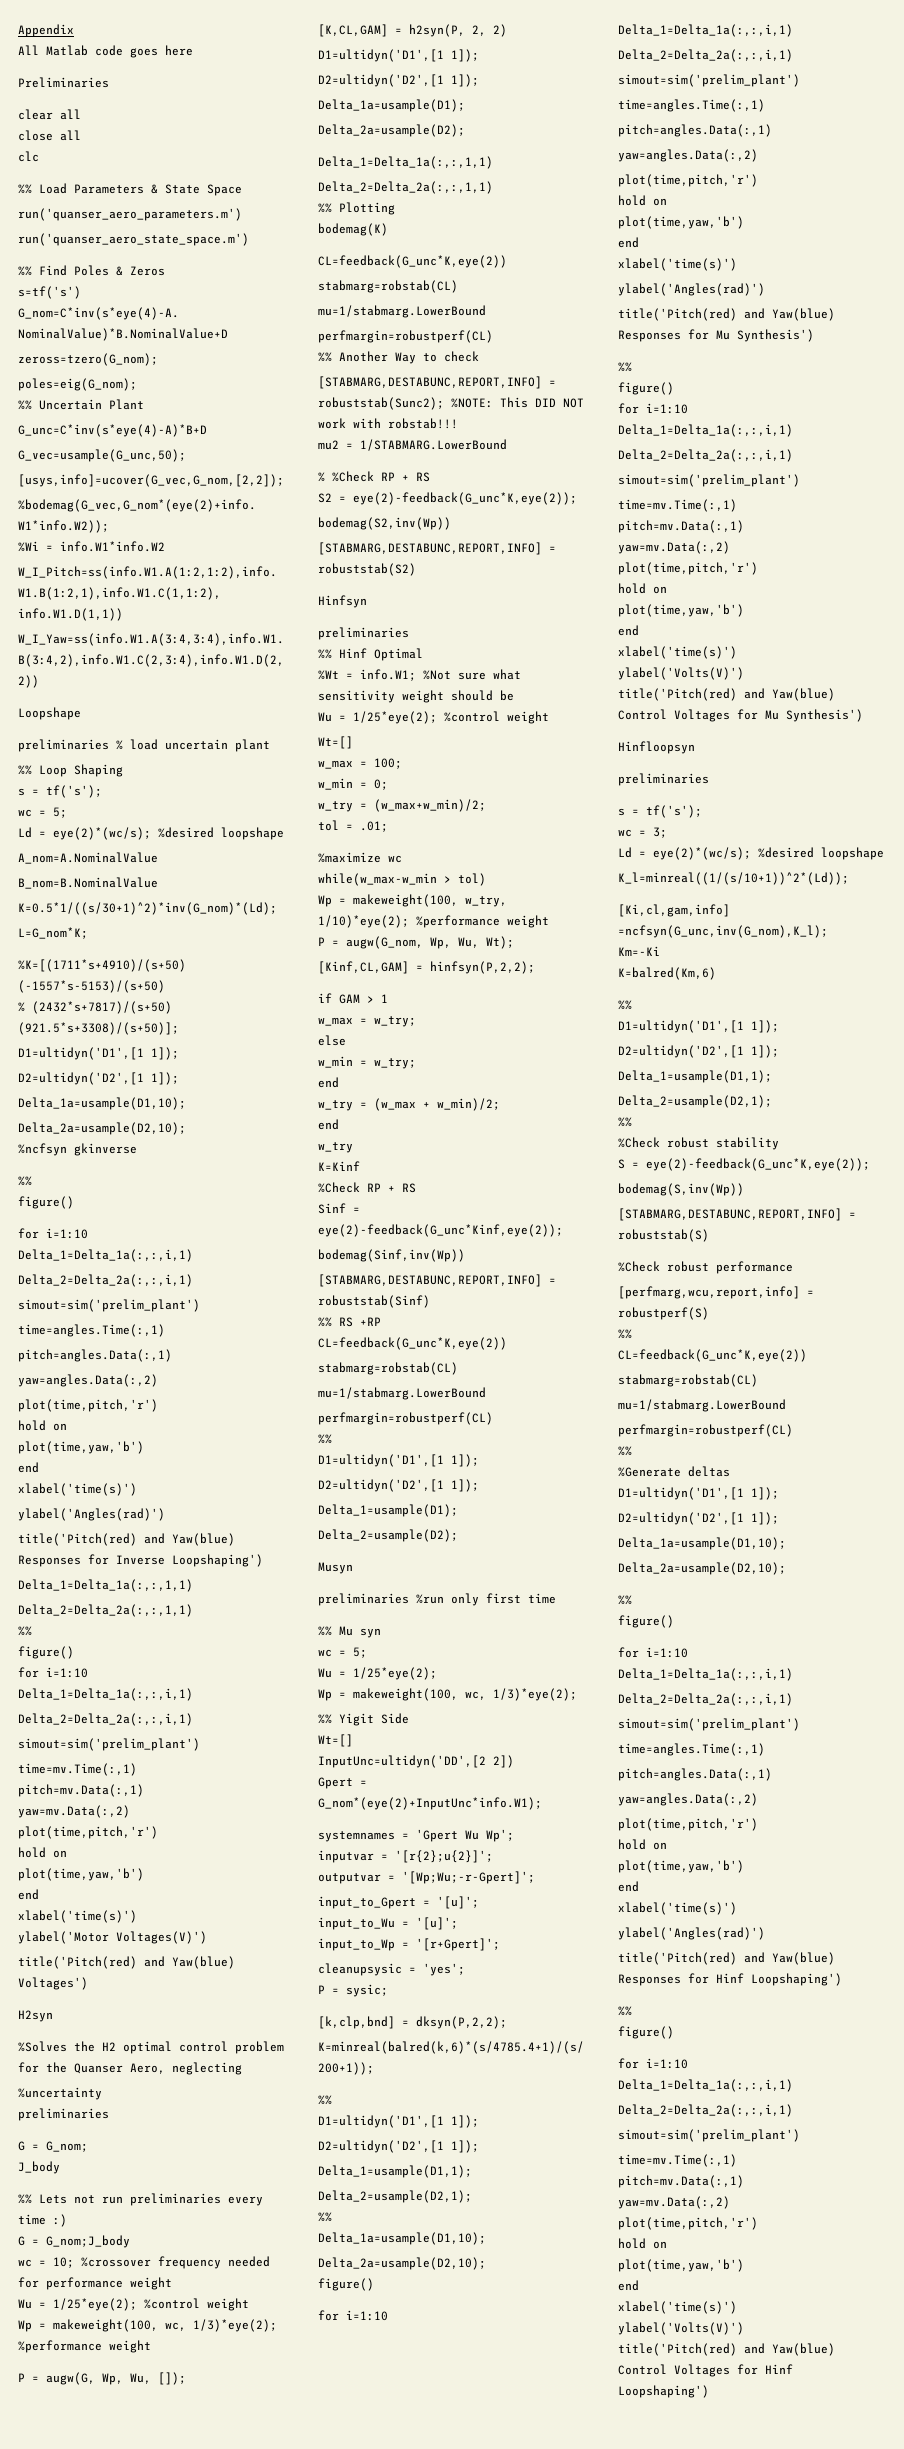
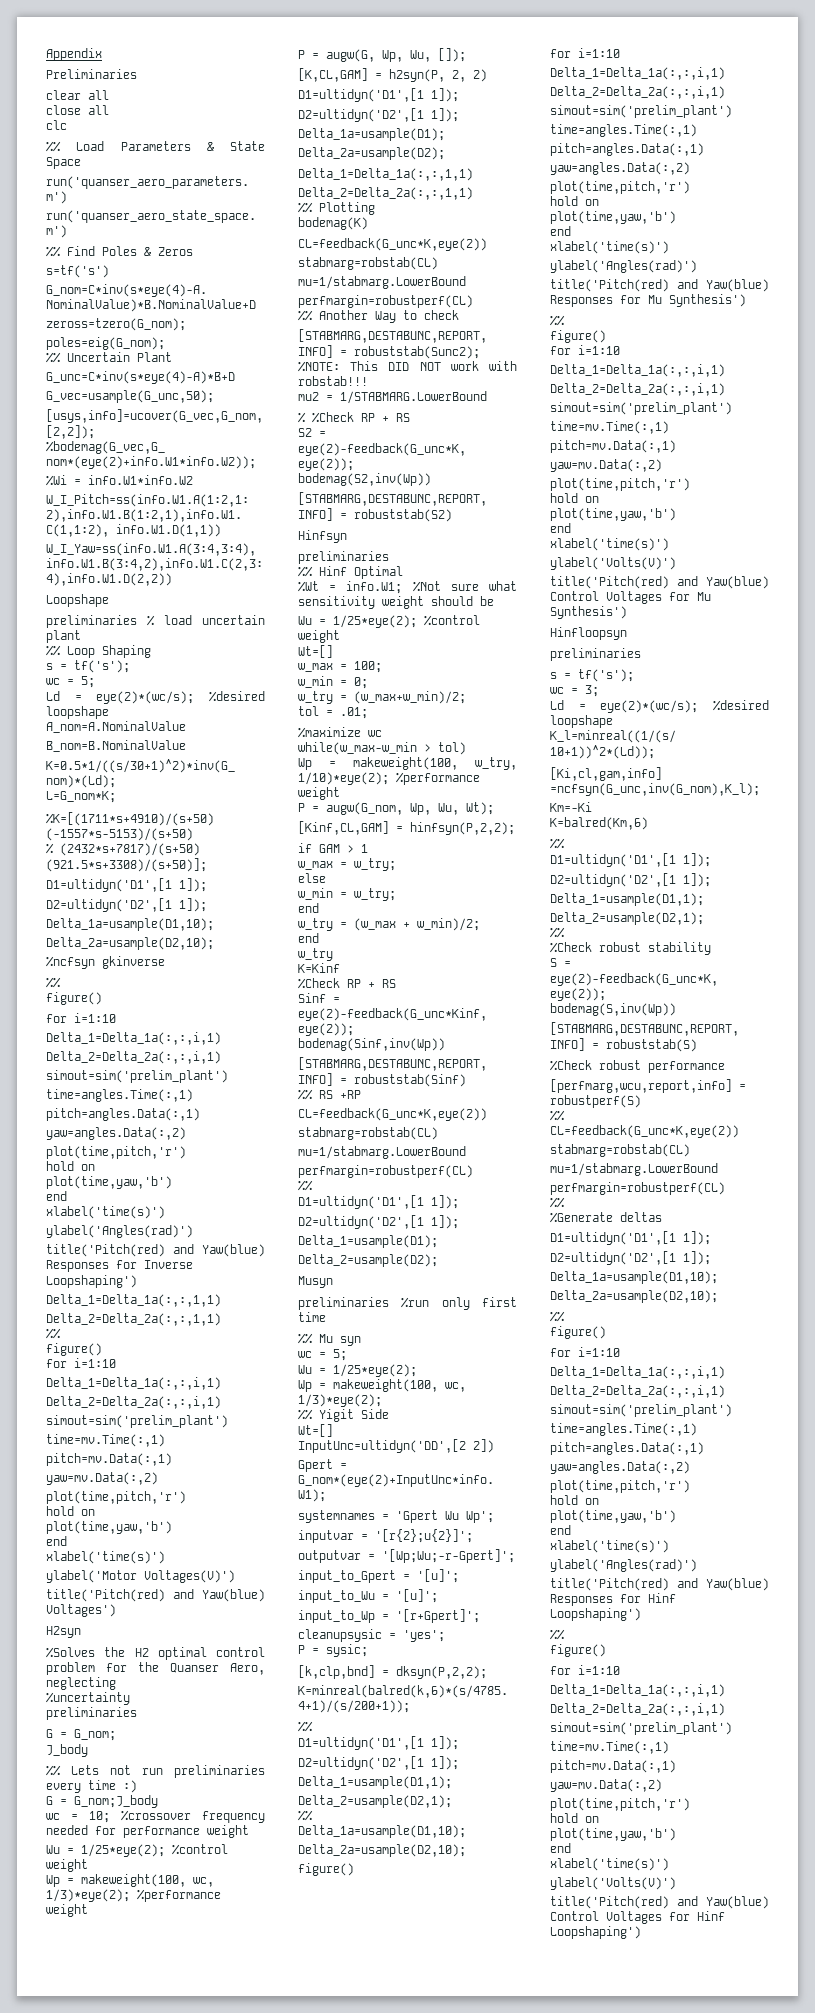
[18,45,193,58] // All Matlab code goes here -> (102, 54) none

